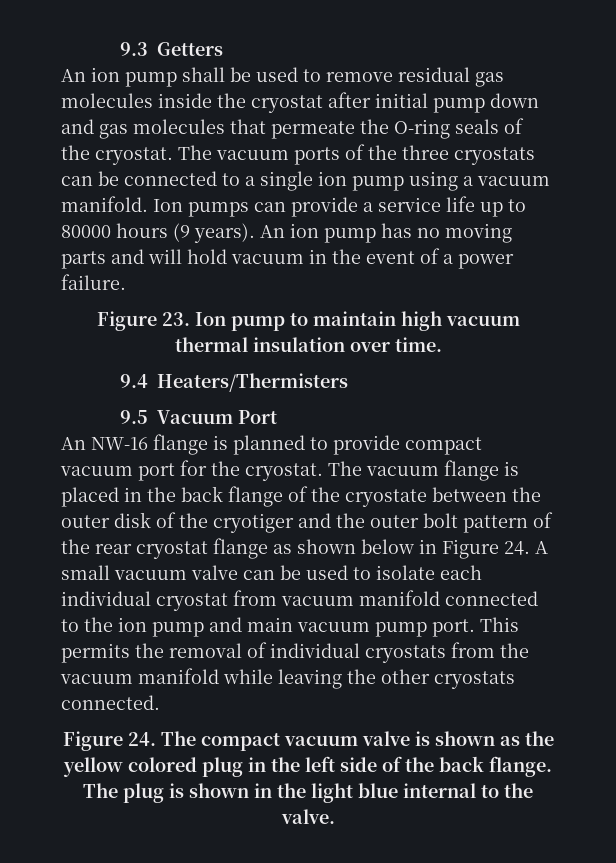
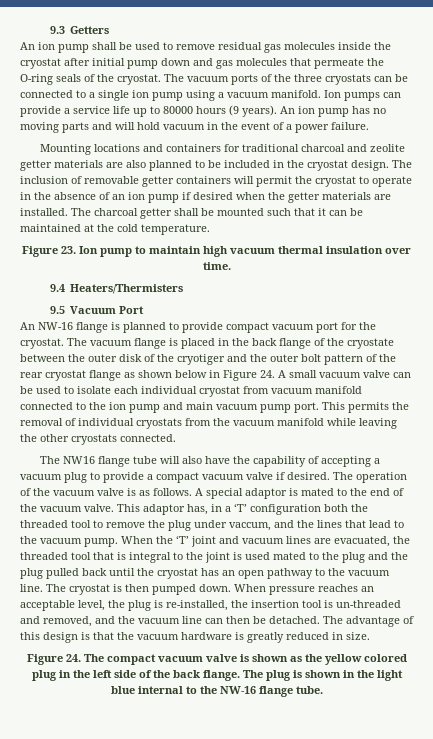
(126, 282) none -> [39,144,405,155] [20,160,412,171] [20,176,412,187] [20,192,391,203] [20,208,363,219] [20,224,210,235] // Mounting locations and containers for traditional charcoal and zeolite getter materials are also planned to be included in the cryostat design. The inclusion of removable getter containers will permit the cryostat to operate in the absence of an ion pump if desired when the getter materials are installed. The charcoal getter shall be mounted such that it can be maintained at the cold temperature.
(160, 702) none -> [39,456,380,467] [20,472,407,483] [20,488,404,499] [20,503,368,515] [20,520,404,531] [20,535,410,547] [20,552,408,563] [20,568,390,579] [20,584,374,595] [20,600,401,611] [20,616,414,627] [20,632,370,643] // The NW16 flange tube will also have the capability of accepting a vacuum plug to provide a compact vacuum valve if desired. The operation of the vacuum valve is as follows. A special adaptor is mated to the end of the vacuum valve. This adaptor has, in a ‘T’ configuration both the threaded tool to remove the plug under vaccum, and the lines that lead to the vacuum pump. When the ‘T’ joint and vacuum lines are evacuated, the threaded tool that is integral to the joint is used mated to the plug and the plug pulled back until the cryostat has an open pathway to the vacuum line. The cryostat is then pumped down. When pressure reaches an acceptable level, the plug is re-installed, the insertion tool is un-threaded and removed, and the vacuum line can then be detached. The advantage of this design is that the vacuum hardware is greatly reduced in size.
[280,809,335,824] valve. -> [219,686,323,697] NW-16 flange tube.

